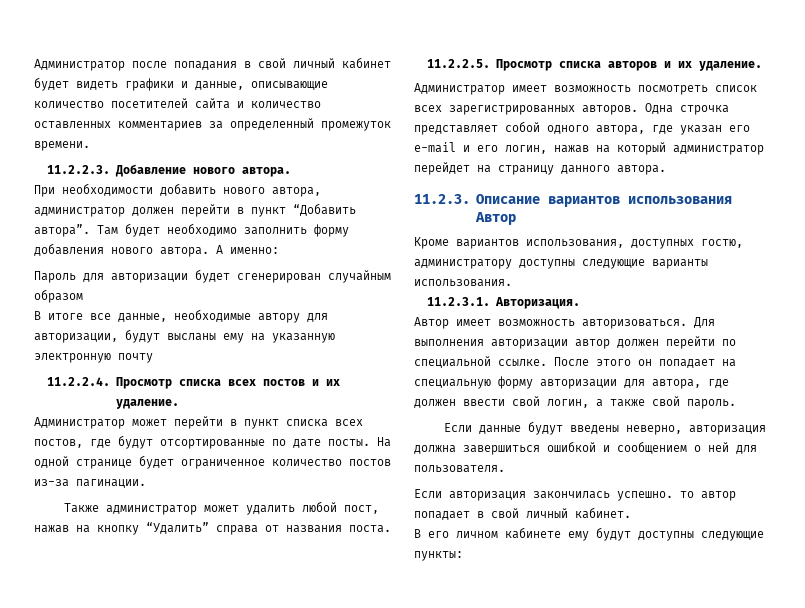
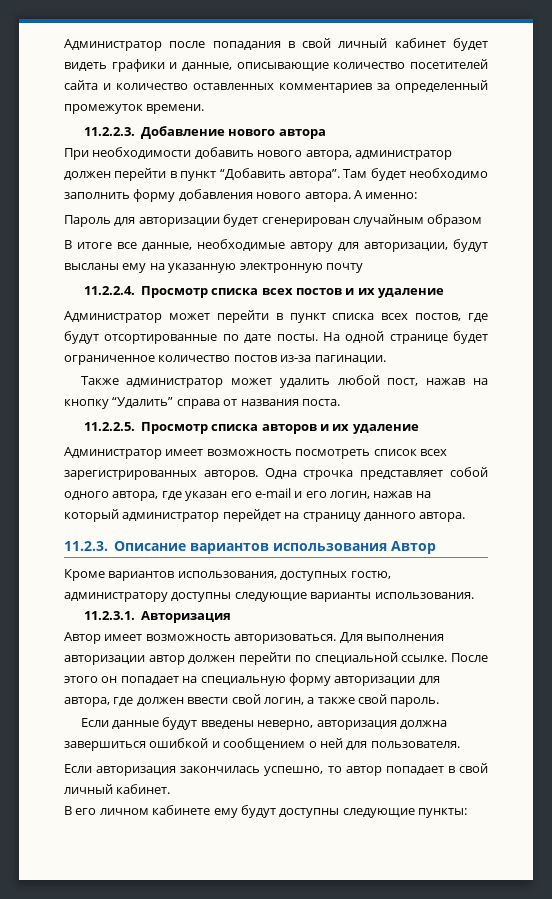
[241,167,291,177] автора. -> [278,129,326,139] автора
[115,399,179,409] удаление. -> [378,288,445,298] удаление
[698,61,762,71] удаление. -> [352,424,419,434] удаление
[494,297,580,309] Авторизация. -> [140,611,231,623] Авторизация
[617,491,673,501] успешно. -> [264,766,324,776] успешно,

